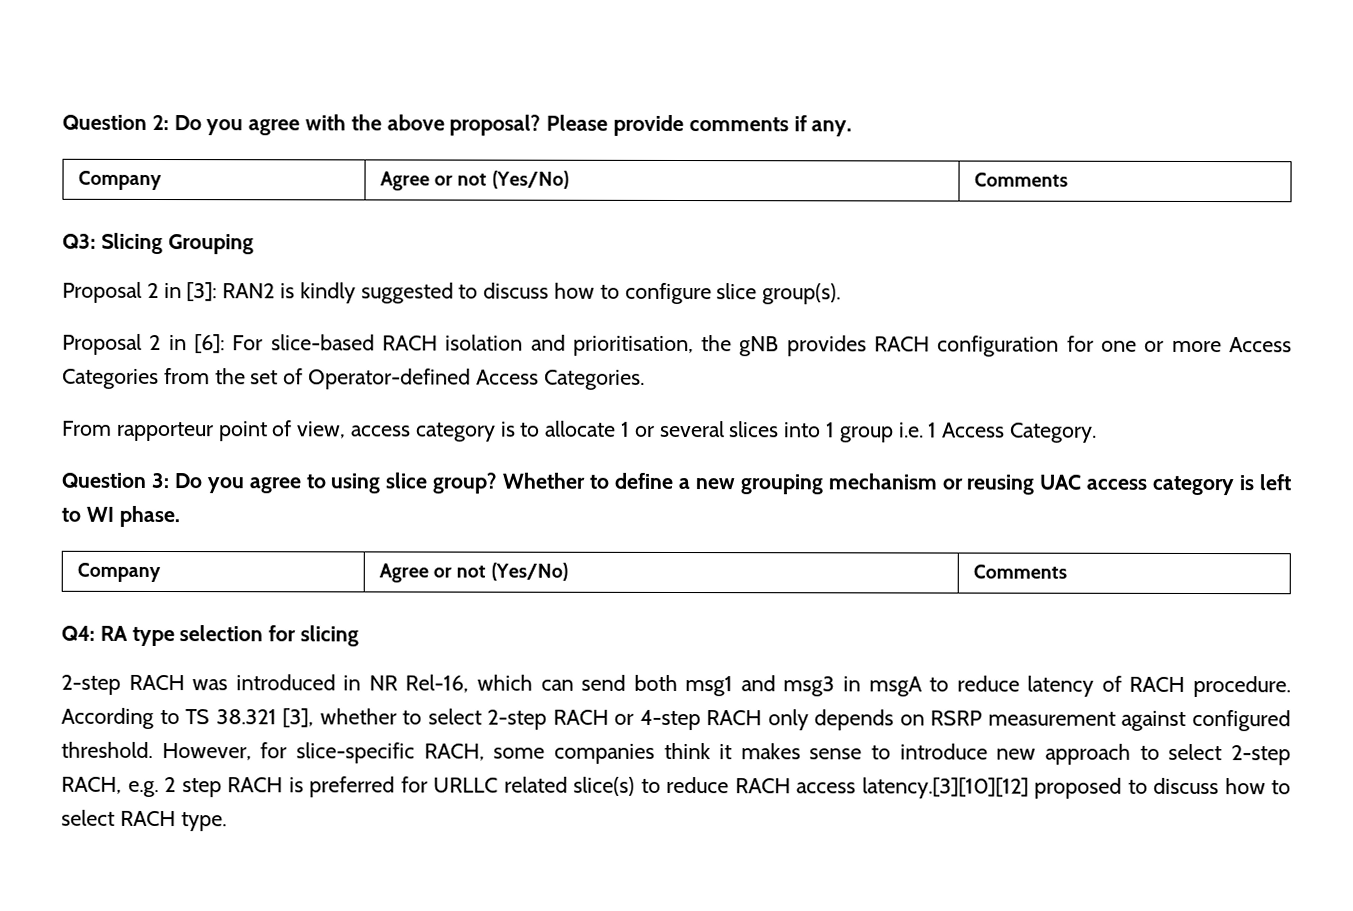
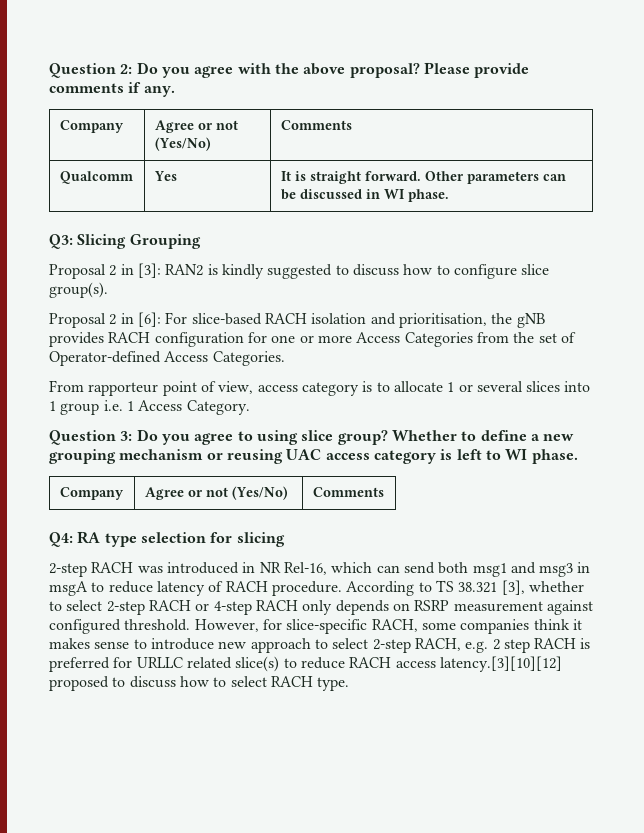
(1068, 179) none -> [59,171,133,184] [153,171,177,181] [280,171,566,184] [280,189,449,202] // Qualcomm | Yes | It is straight forward. Other parameters can be discussed in WI phase.

